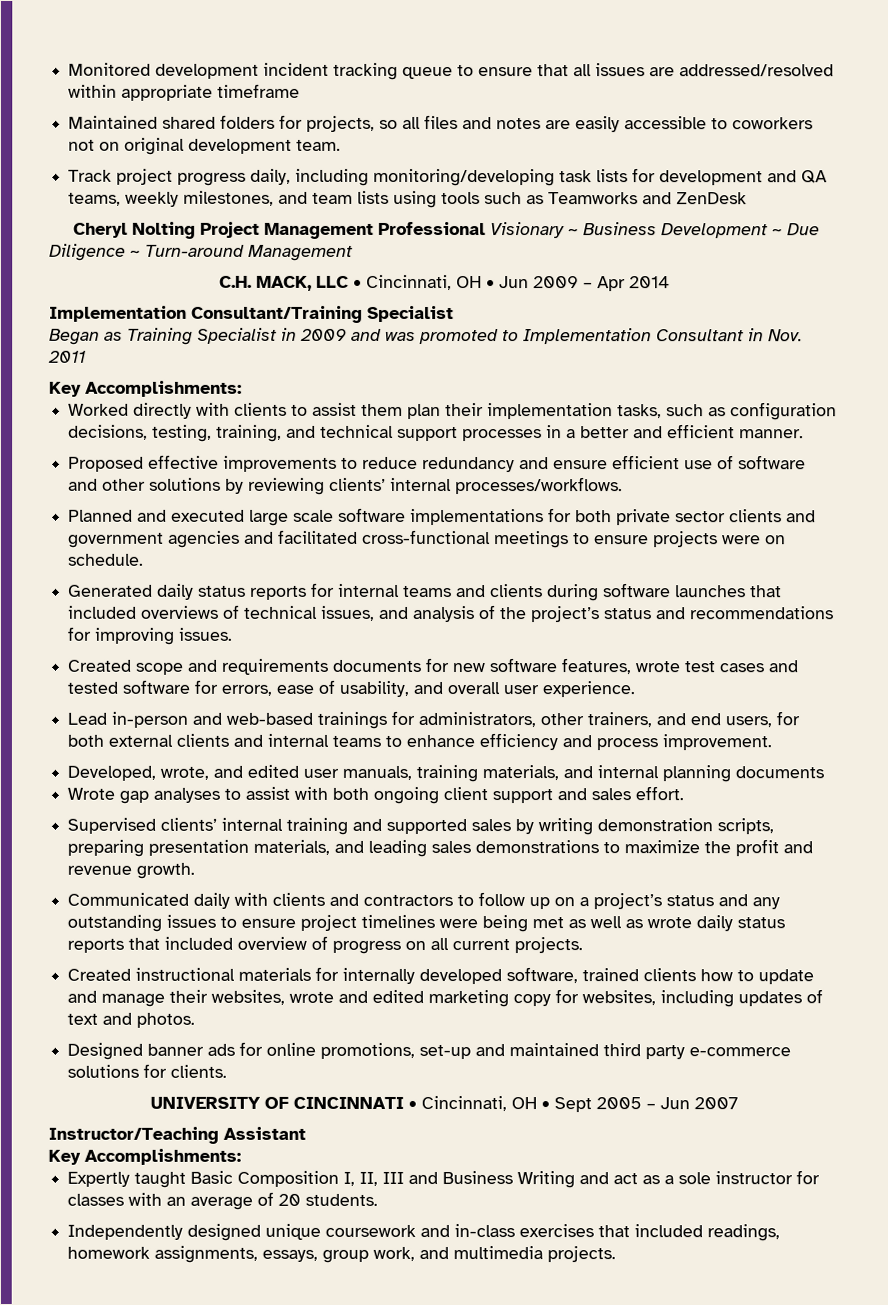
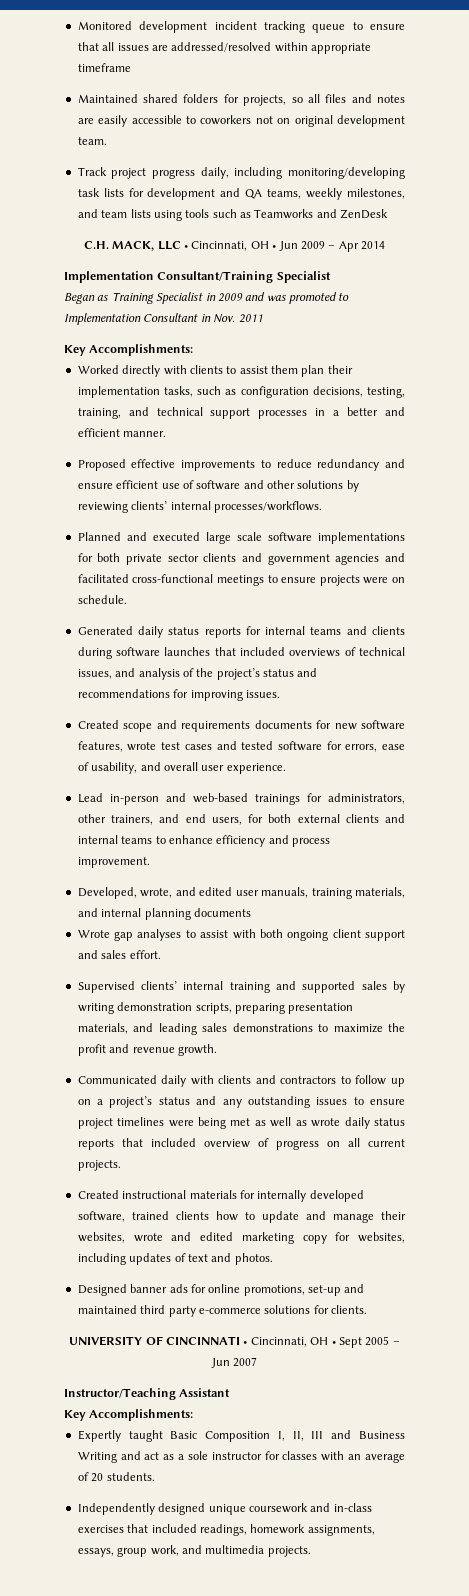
[73,221,821,239] [49,243,353,261] // Cheryl Nolting Project Management Professional Visionary ~ Business Development ~ Due Diligence ~ Turn-around Management -> (389, 214) none

